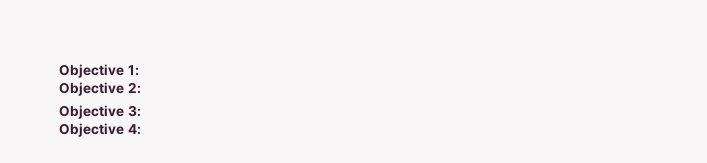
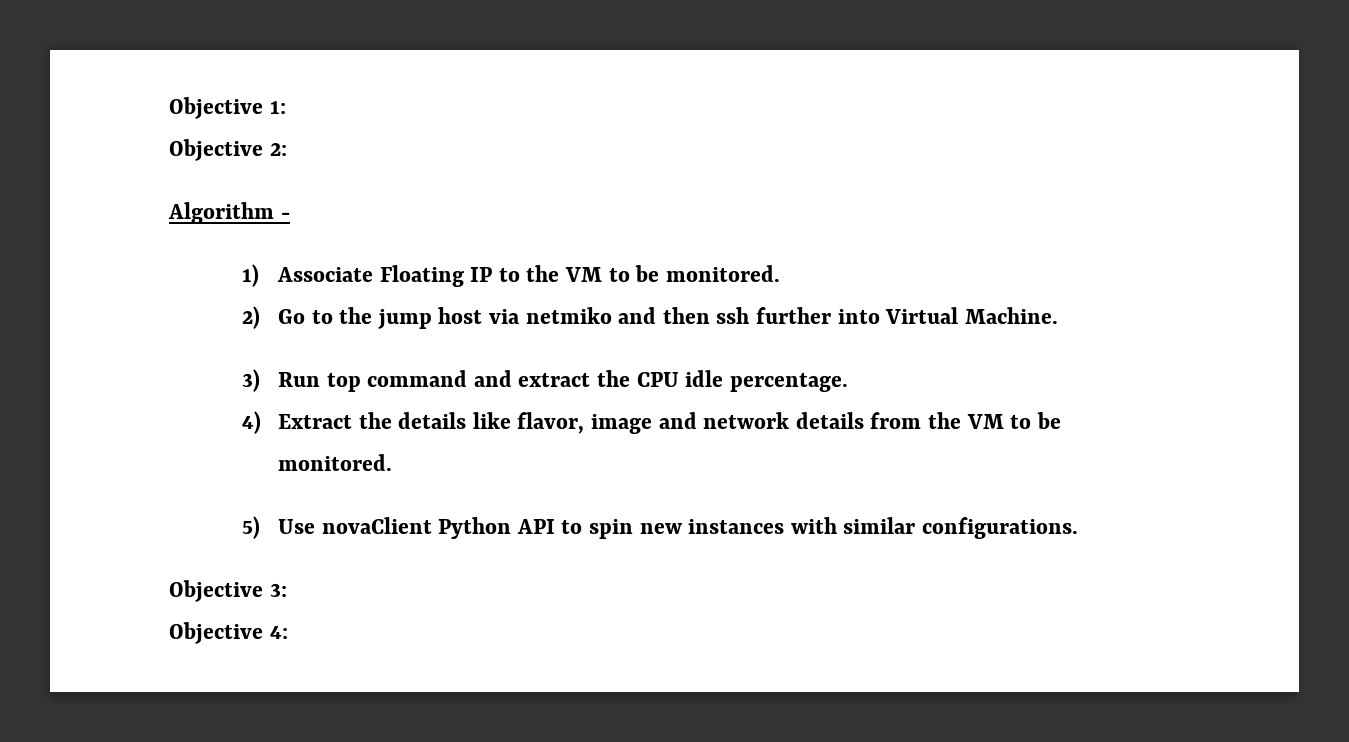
(141, 88) none -> [168,202,290,224] [241,264,780,287] [241,306,1058,329] [241,369,848,392] [241,411,1061,434] [277,454,392,471] [241,516,1079,539] // Algorithm - // 1) Associate Floating IP to the VM to be monitored. // 2) Go to the jump host via netmiko and then ssh further into Virtual Machine. // 3) Run top command and extract the CPU idle percentage. // 4) Extract the details like flavor, image and network details from the VM to be monitored. // 5) Use novaClient Python API to spin new instances with similar configurations.

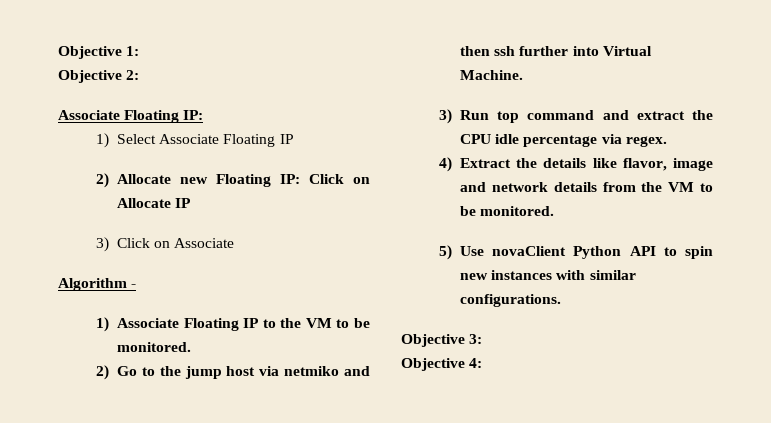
(287, 149) none -> [58,110,204,123] [96,133,294,148] [96,173,370,188] [117,198,192,208] [96,237,235,252] // Associate Floating IP: // 1) Select Associate Floating IP // 2) Allocate new Floating IP: Click on Allocate IP // 3) Click on Associate
[729,373,848,392] percentage. -> [523,134,667,147] percentage via regex.

